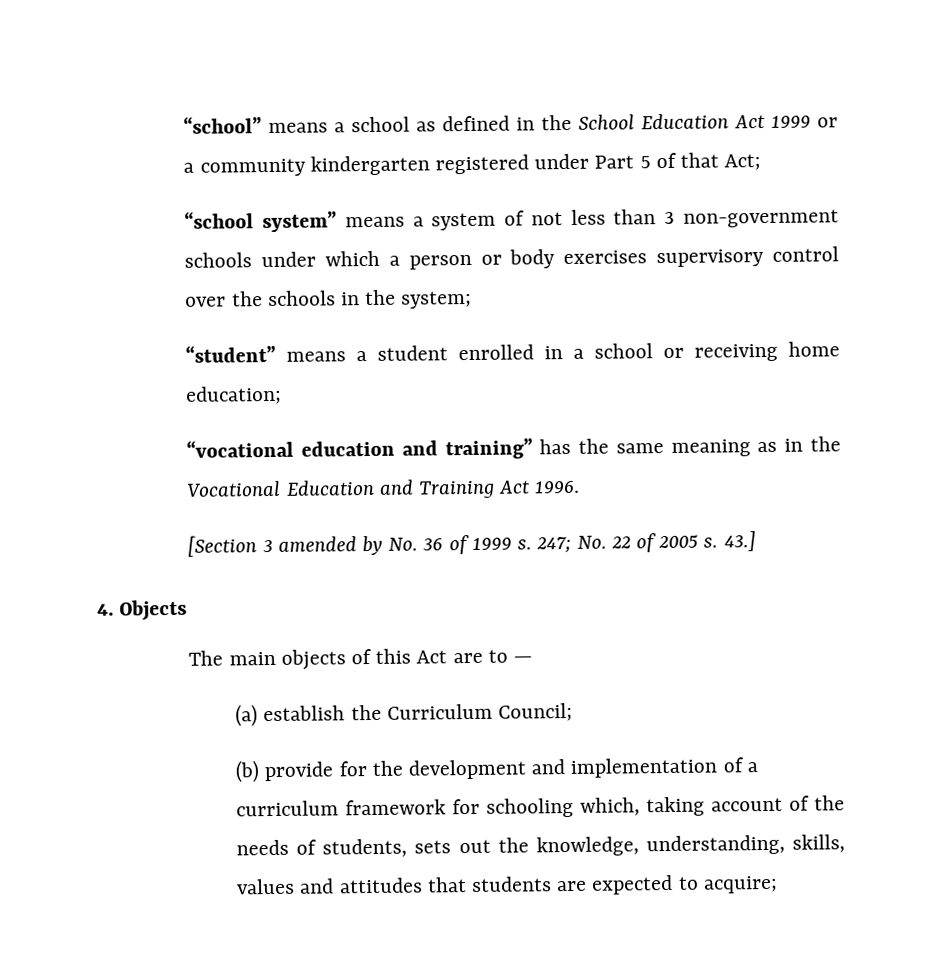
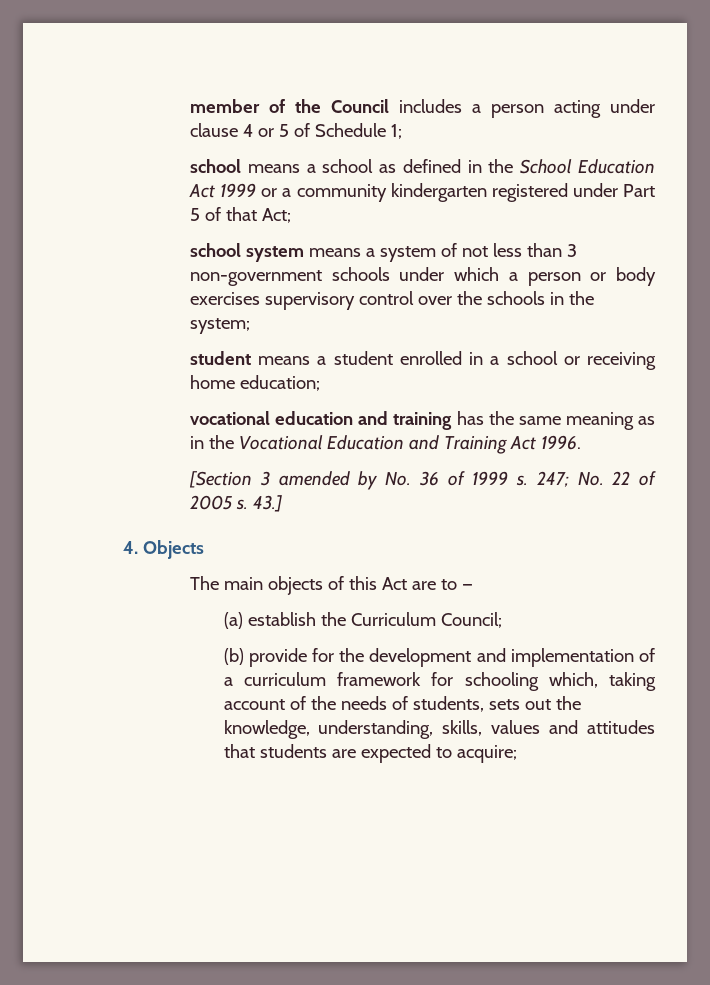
[183,116,263,134] “school” -> [190,99,655,118] [190,123,403,139] [190,159,242,173] member of the Council includes a person acting under clause 4 or 5 of Schedule 1; // school
[184,211,338,233] “school system” -> [190,243,305,262] school system
[185,344,277,363] “student” -> [190,351,252,365] student
[186,439,295,458] “vocational -> [190,411,271,425] vocational
[444,438,533,460] training” -> [393,412,453,430] training

